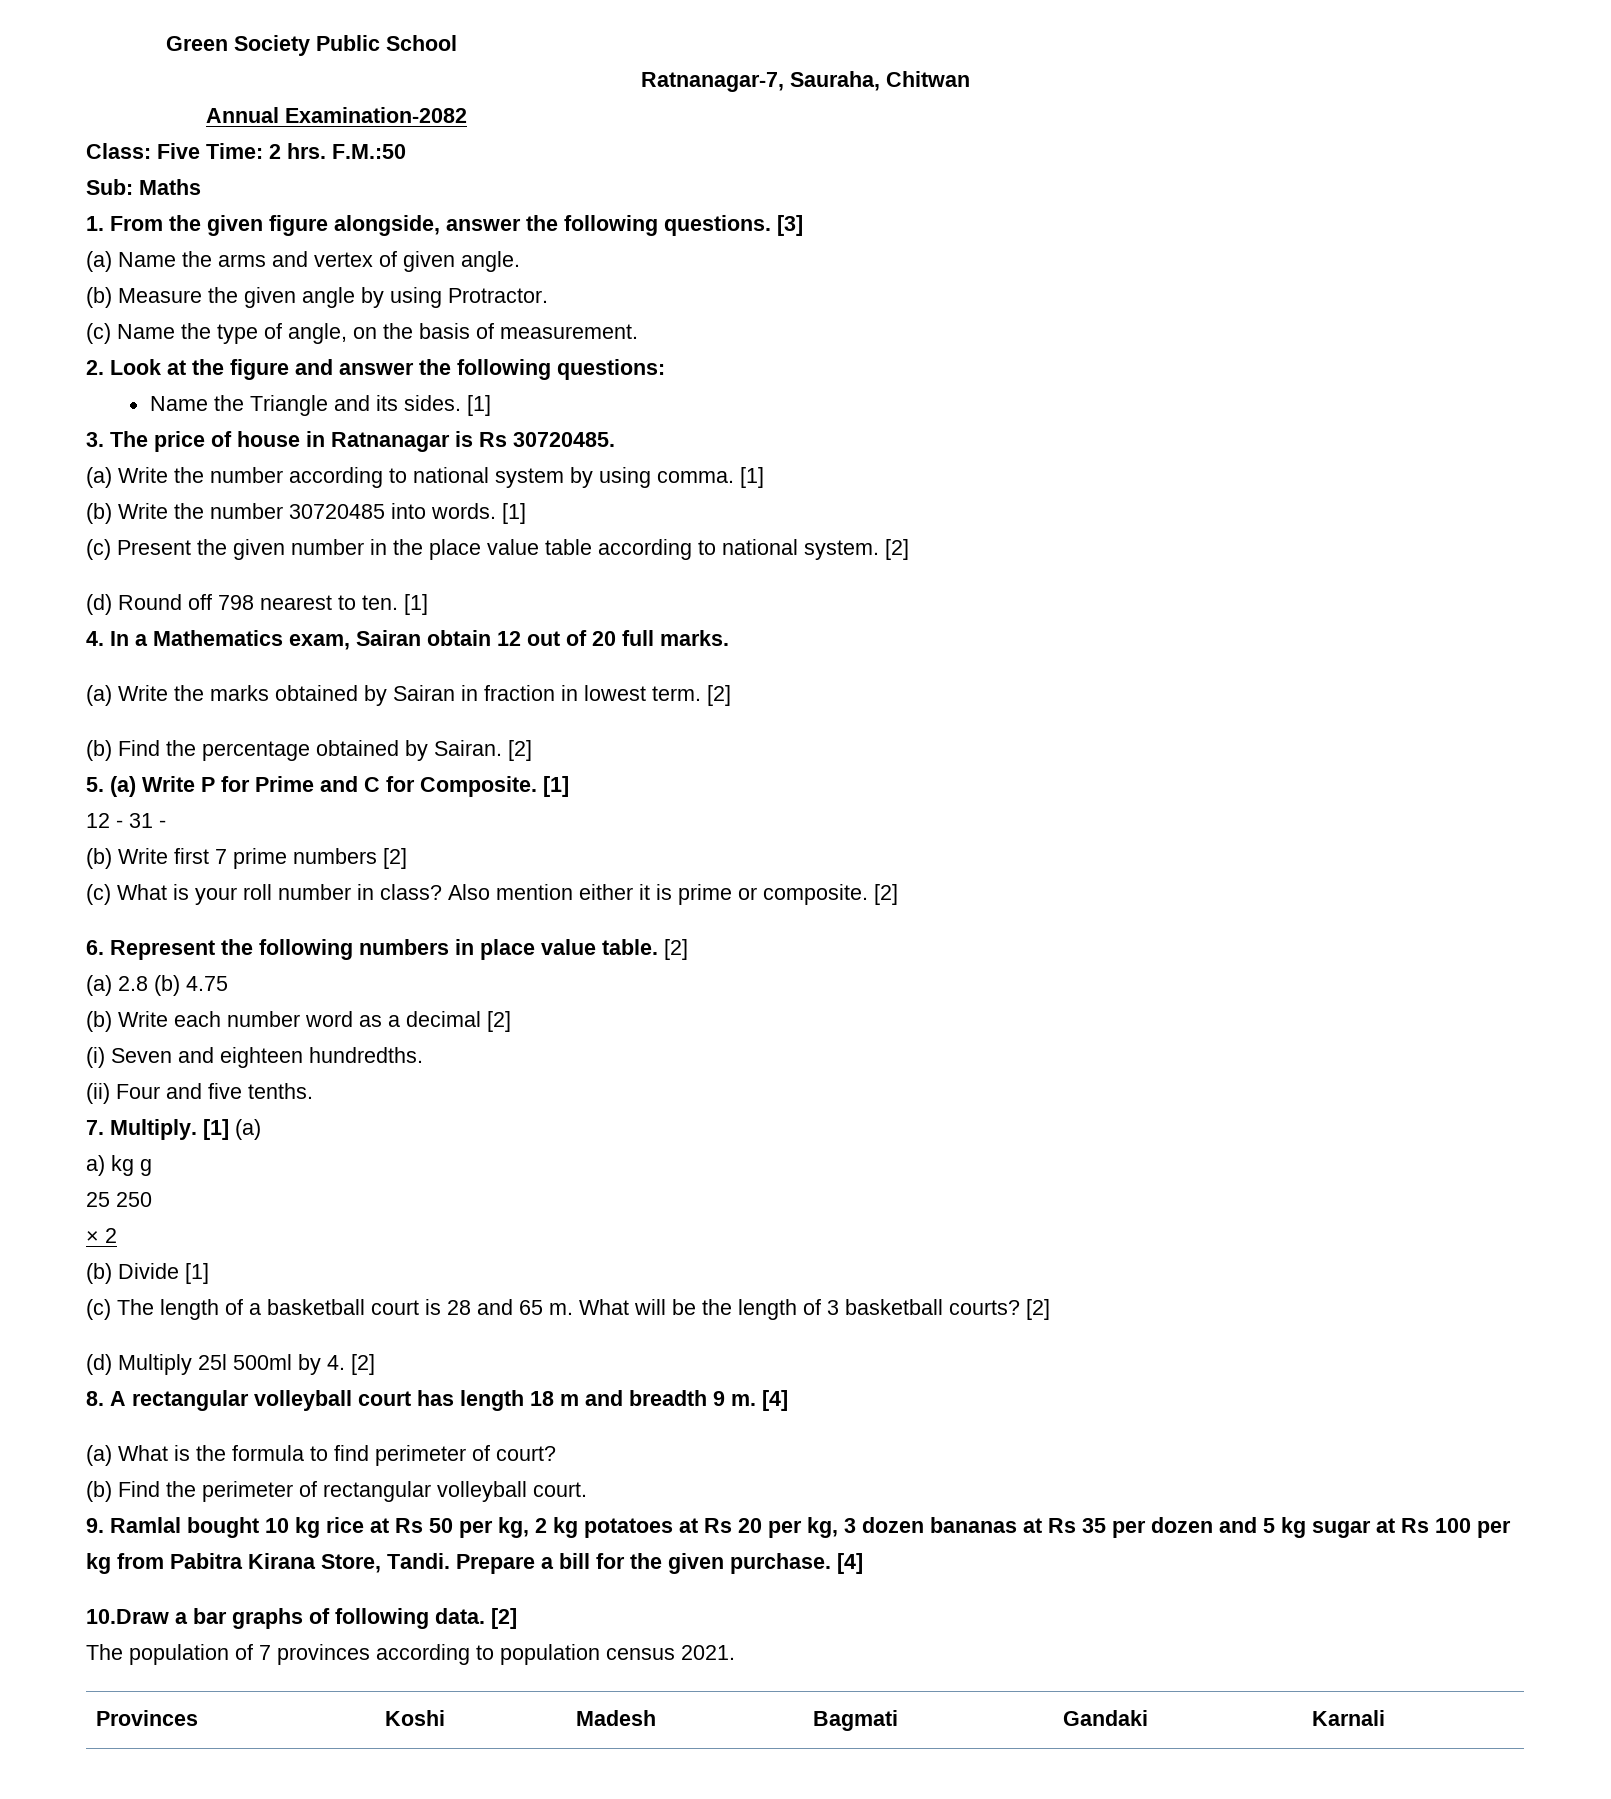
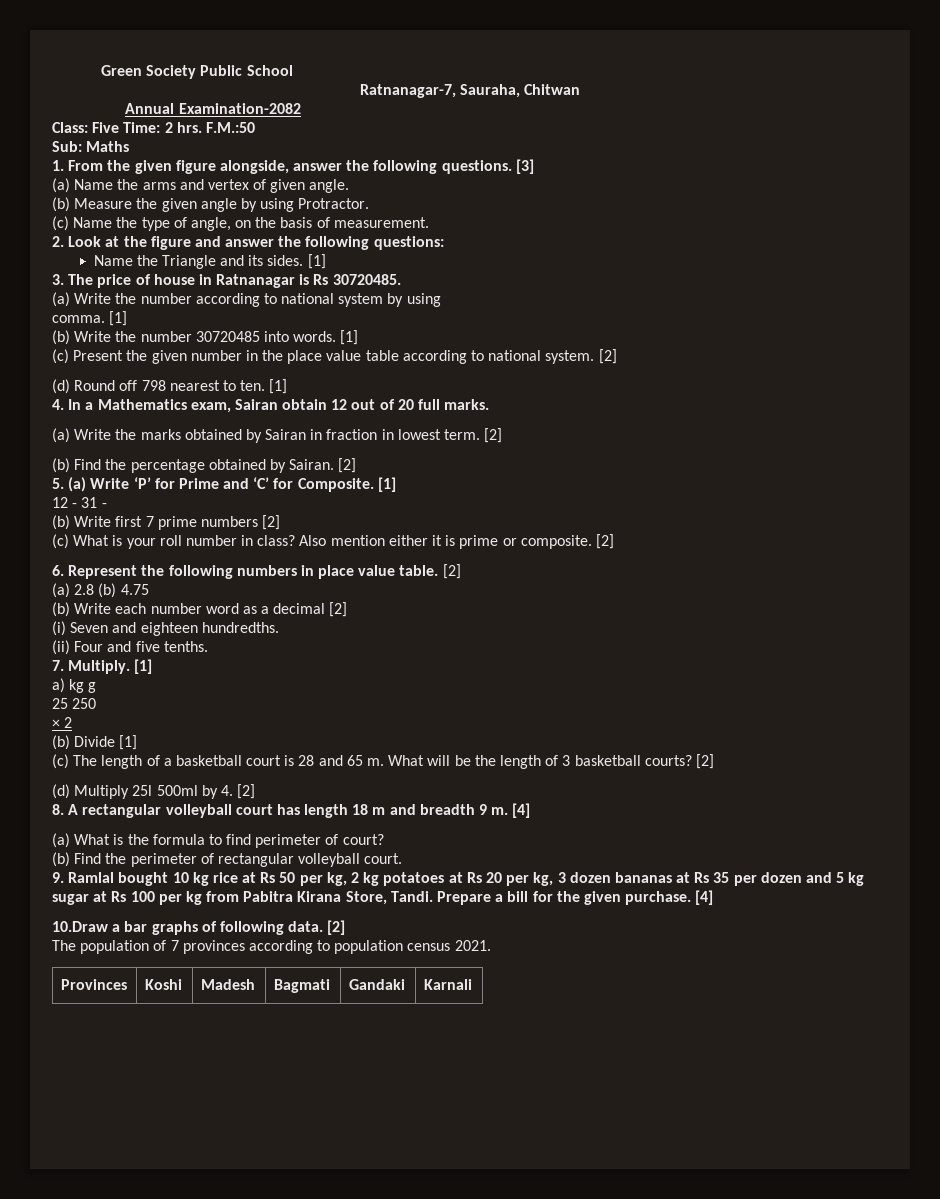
(651, 477) none -> (441, 300) //
[201,777,215,792] P -> [133,477,151,489] ‘P’
[364,777,380,792] C -> [253,477,270,489] ‘C’
[235,1119,261,1140] (a) -> (153, 666) none

